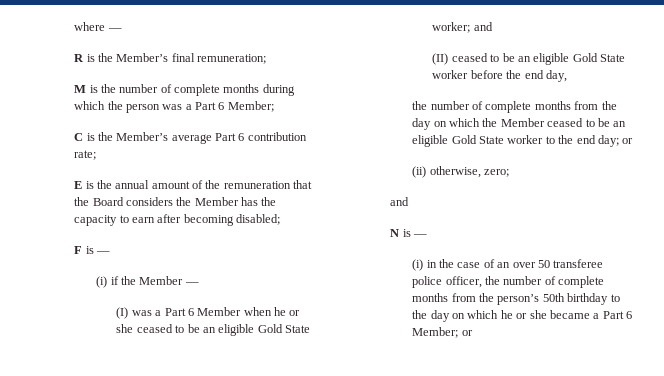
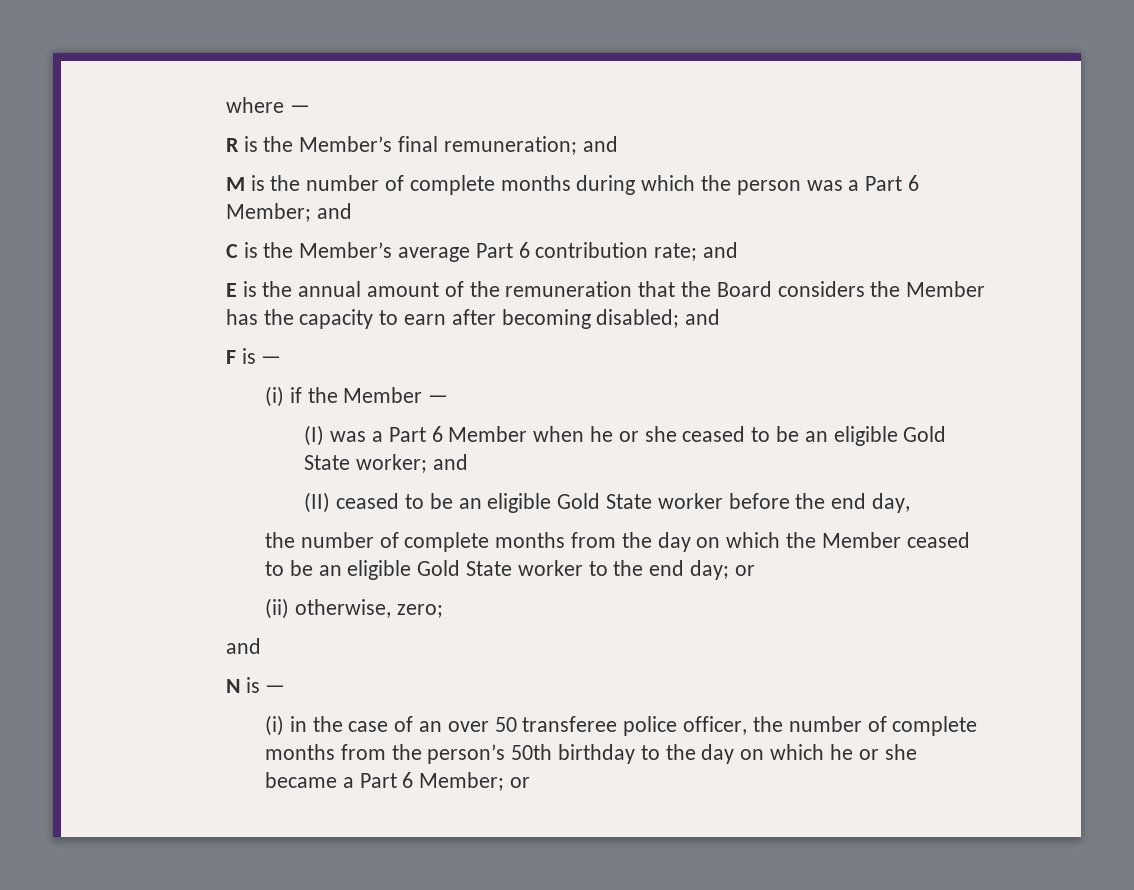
(267, 59) none -> [582,136,618,152] and
(274, 106) none -> [316,203,352,219] and
(97, 155) none -> [702,242,738,258] and
(281, 219) none -> [685,309,721,325] and

